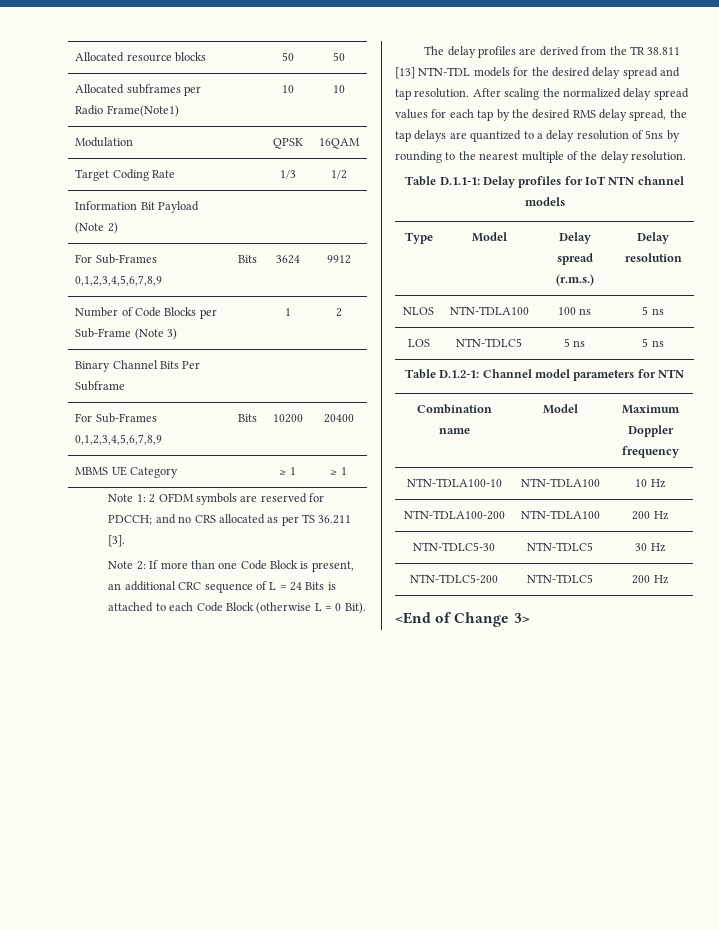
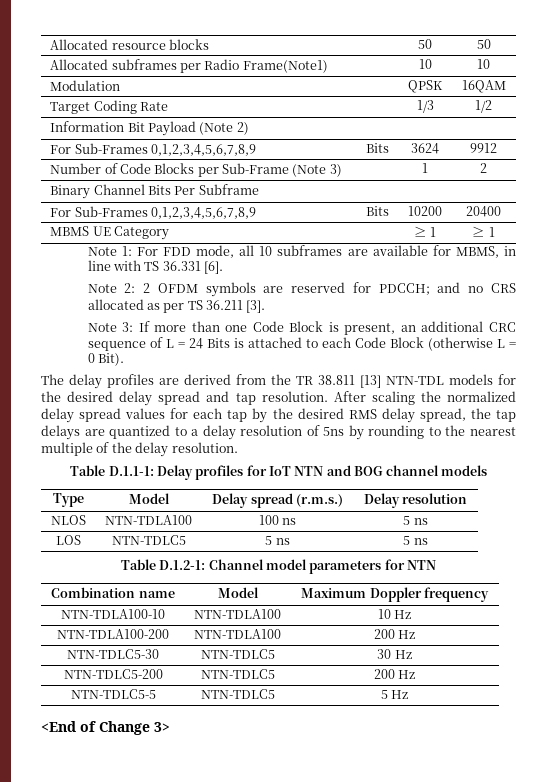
(146, 498) none -> [136,245,516,258] [87,260,224,274] [87,283,136,293] For FDD mode, all 10 subframes are available for MBMS, in line with TS 36.331 [6]. // Note 2:
[136,561,146,570] 2: -> [122,322,134,332] 3:
(635, 180) none -> [326,465,384,476] and BOG
(669, 579) none -> [70,689,156,699] [200,689,275,699] [380,690,409,699] // NTN-TDLC5-5 | NTN-TDLC5 | 5 Hz

